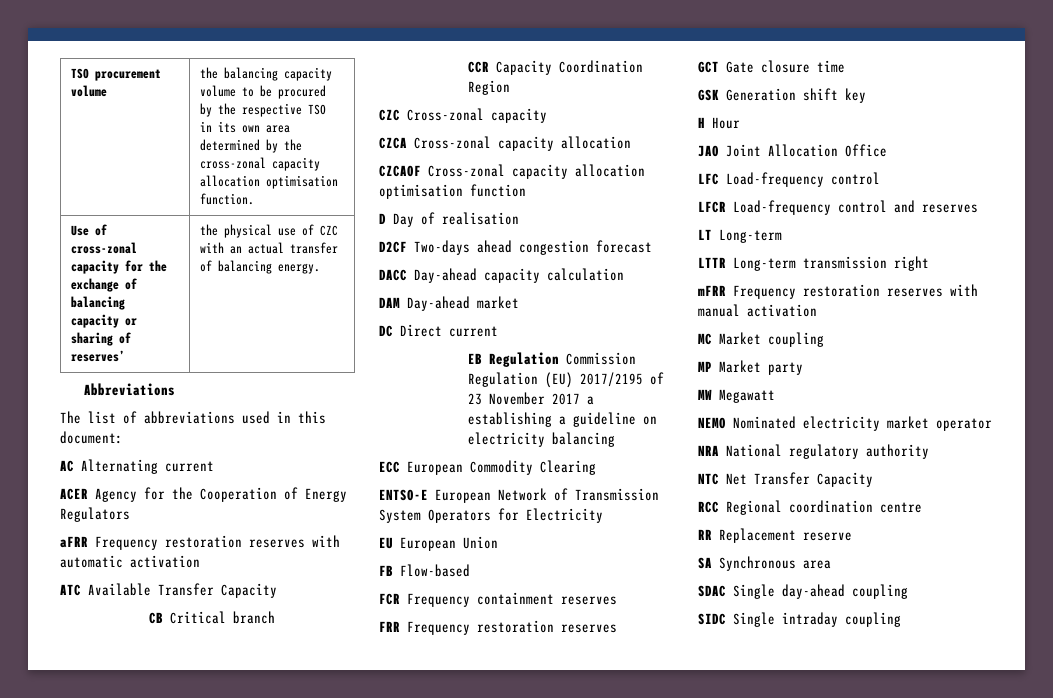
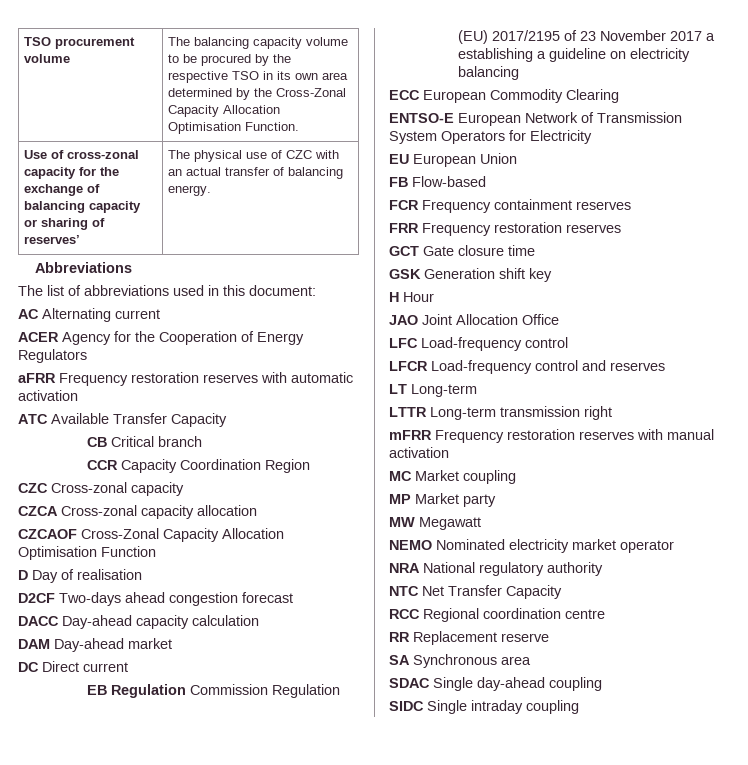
[200,67,219,79] the -> [168,37,191,46] The
[200,157,321,171] [200,175,339,189] [200,193,255,205] cross-zonal capacity allocation optimisation function. -> [276,88,347,97] [168,105,281,117] [168,122,300,134] Cross-Zonal Capacity Allocation Optimisation Function.
[200,224,219,236] the -> [168,150,191,159] The
[428,164,645,179] [379,184,526,199] Cross-zonal capacity allocation optimisation function -> [81,528,284,542] [18,546,156,560] Cross-Zonal Capacity Allocation Optimisation Function

